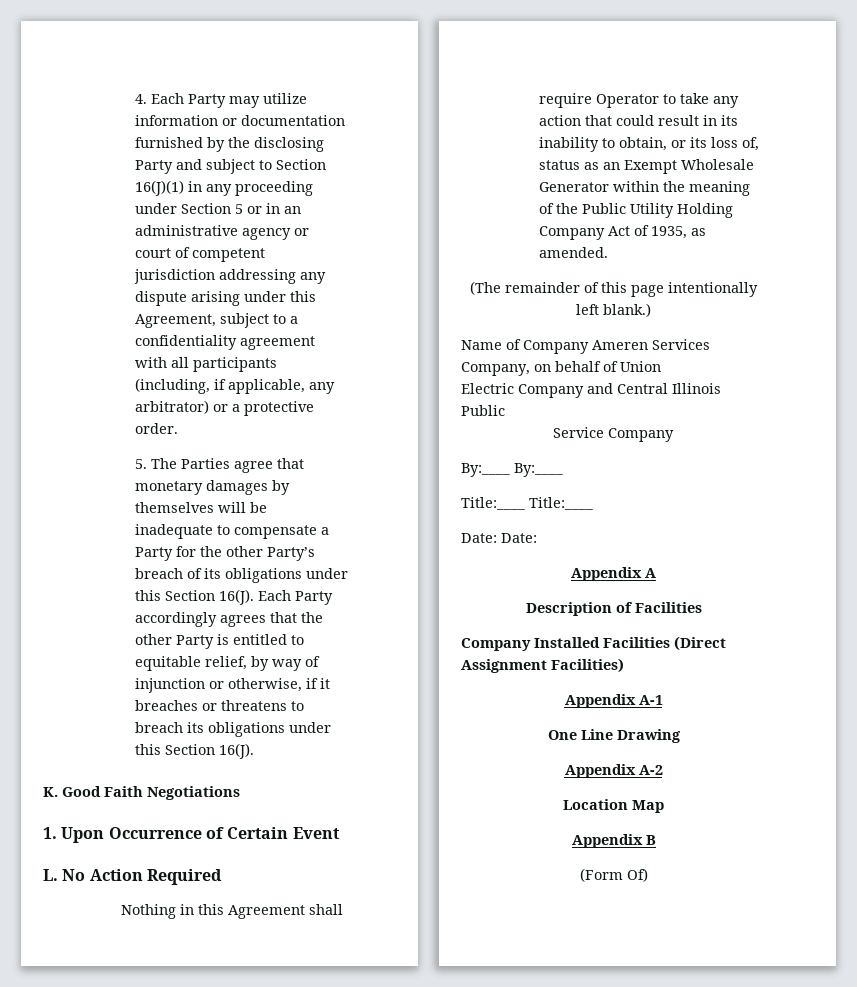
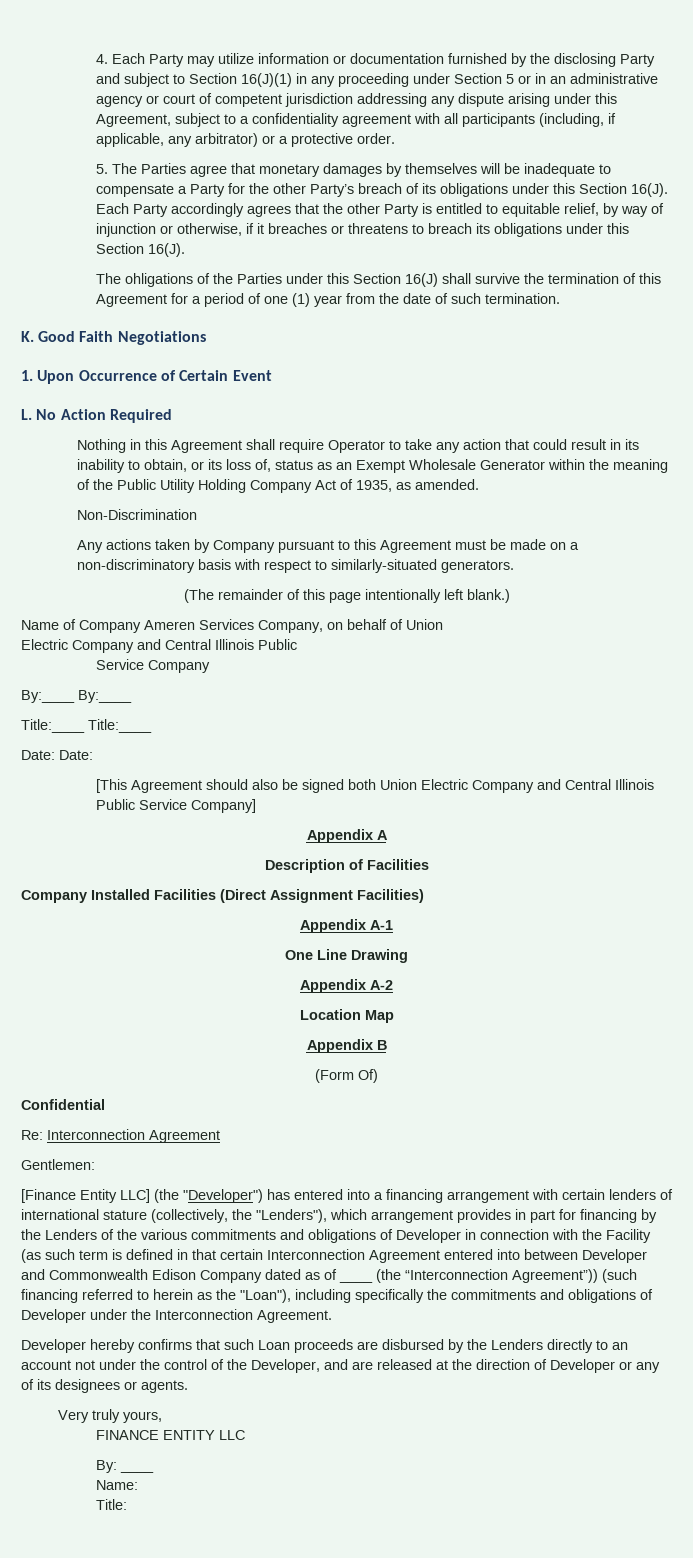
(254, 751) none -> [95,273,661,287] [95,293,560,307] // The ohligations of the Parties under this Section 16(J) shall survive the termination of this Agreement for a period of one (1) year from the date of such termination.
(608, 252) none -> [77,509,198,520] [77,539,580,553] [77,559,515,573] // Non-Discrimination // Any actions taken by Company pursuant to this Agreement must be made on a non-discriminatory basis with respect to similarly-situated generators.
(537, 538) none -> [95,779,654,793] [95,799,256,813] // [This Agreement should also be signed both Union Electric Company and Central Illinois Public Service Company]
(648, 875) none -> [21,1099,105,1110] [21,1129,220,1143] [21,1159,95,1170] [21,1189,673,1203] [21,1209,657,1223] [21,1229,651,1243] [21,1249,647,1263] [21,1269,337,1283] [339,1269,637,1283] [21,1289,653,1303] [21,1309,332,1323] [21,1339,628,1353] [21,1359,660,1373] [21,1379,188,1393] [58,1409,163,1423] [95,1430,245,1440] [95,1460,154,1473] [95,1480,138,1490] [95,1499,127,1510] // Confidential // Re: Interconnection Agreement // Gentlemen: // [Finance Entity LLC] (the "Developer") has entered into a financing arrangement with certain lenders of international stature (collectively, the "Lenders"), which arrangement provides in part for financing by the Lenders of the various commitments and obligations of Developer in connection with the Facility (as such term is defined in that certain Interconnection Agreement entered into between Developer and Commonwealth Edison Company dated as of ____ (the “Interconnection Agreement”)) (such financing referred to herein as the "Loan"), including specifically the commitments and obligations of Developer under the Interconnection Agreement. // Developer hereby confirms that such Loan proceeds are disbursed by the Lenders directly to an account not under the control of the Developer, and are released at the direction of Developer or any of its designees or agents. // Very truly yours, // FINANCE ENTITY LLC // By: ____ // Name: // Title:

